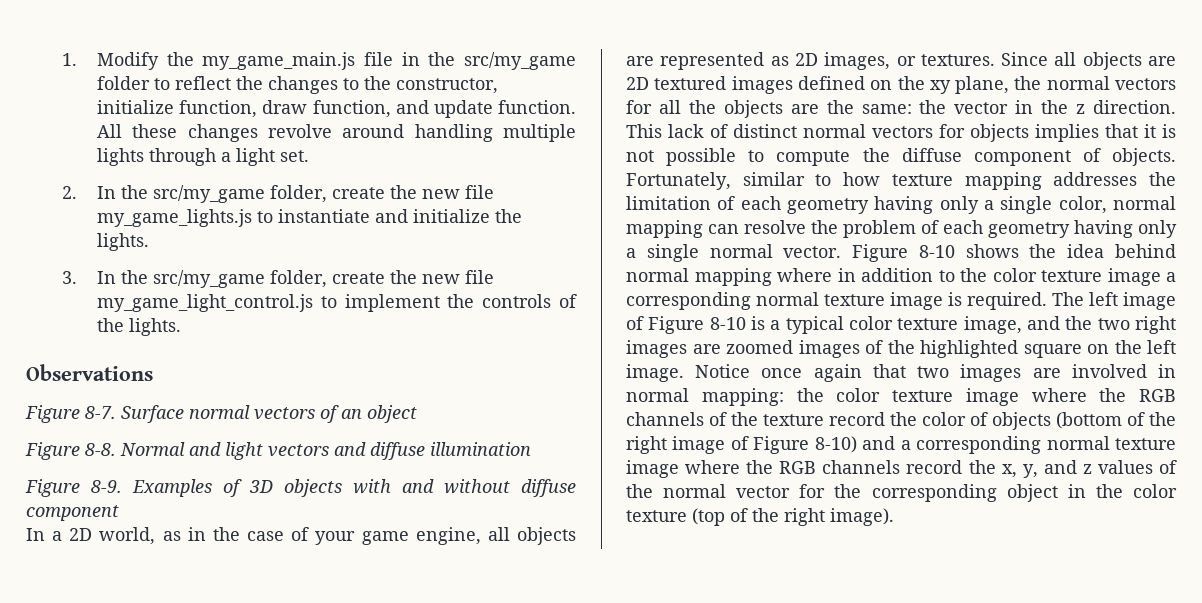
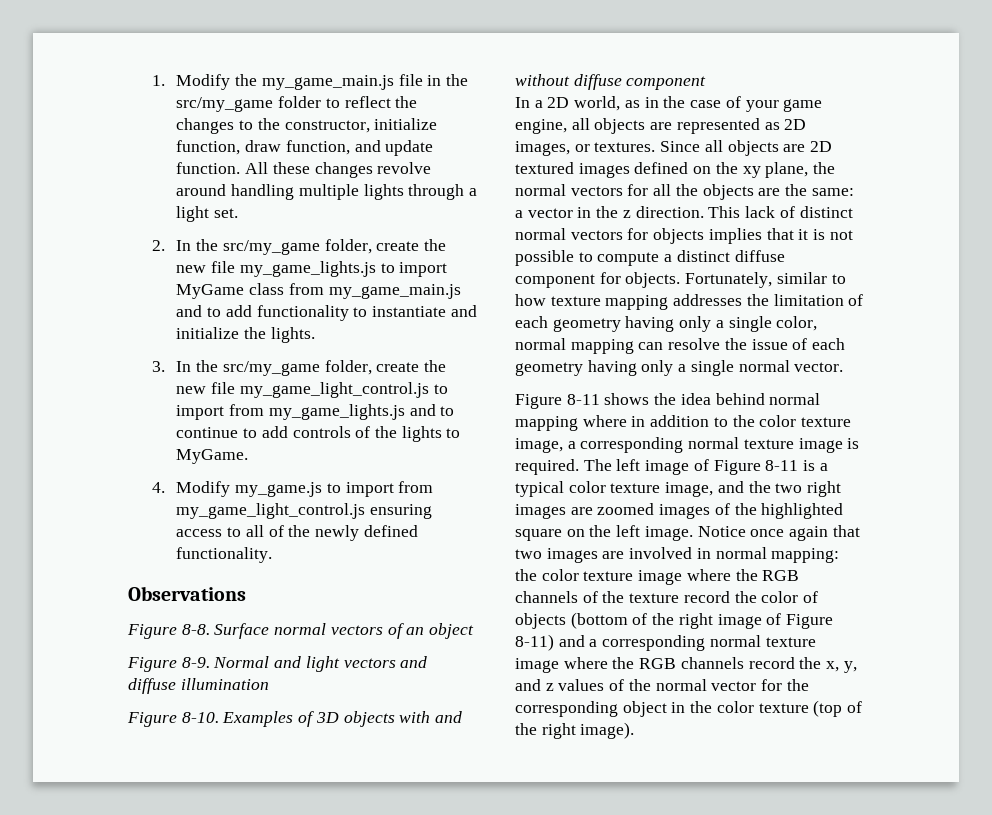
(274, 217) none -> [399,262,448,277] [176,283,461,299] [176,305,368,321] import MyGame class from my_game_main.js and to add functionality to
[344,294,577,312] [97,318,182,336] implement the controls of the lights. -> [176,404,455,420] [176,426,461,442] [176,449,249,464] [152,481,434,497] [176,503,433,519] [176,525,418,541] [176,547,273,563] import from my_game_lights.js and to continue to add controls of the lights to MyGame. // 4. Modify my_game.js to import from my_game_light_control.js ensuring access to all of the newly defined functionality.
[85,406,116,419] 8-7. -> [181,624,210,635] 8-8.
[85,443,116,456] 8-8. -> [181,657,210,668] 8-9.
[91,480,122,493] 8-9. -> [181,712,219,723] 8-10.
[919,100,947,114] the -> [515,210,523,218] a
[862,148,1101,166] the diffuse component of -> [664,250,785,262] [515,272,621,288] a distinct diffuse component for
[843,220,916,238] problem -> [751,339,788,350] issue
[852,244,955,262] Figure 8-10 -> [515,394,600,409] // Figure 8-11
[1107,268,1161,286] image -> [515,438,563,453] image,
[709,317,746,330] 8-10 -> [765,460,799,471] 8-11
[814,436,857,453] 8-10) -> [515,634,554,651] 8-11)

